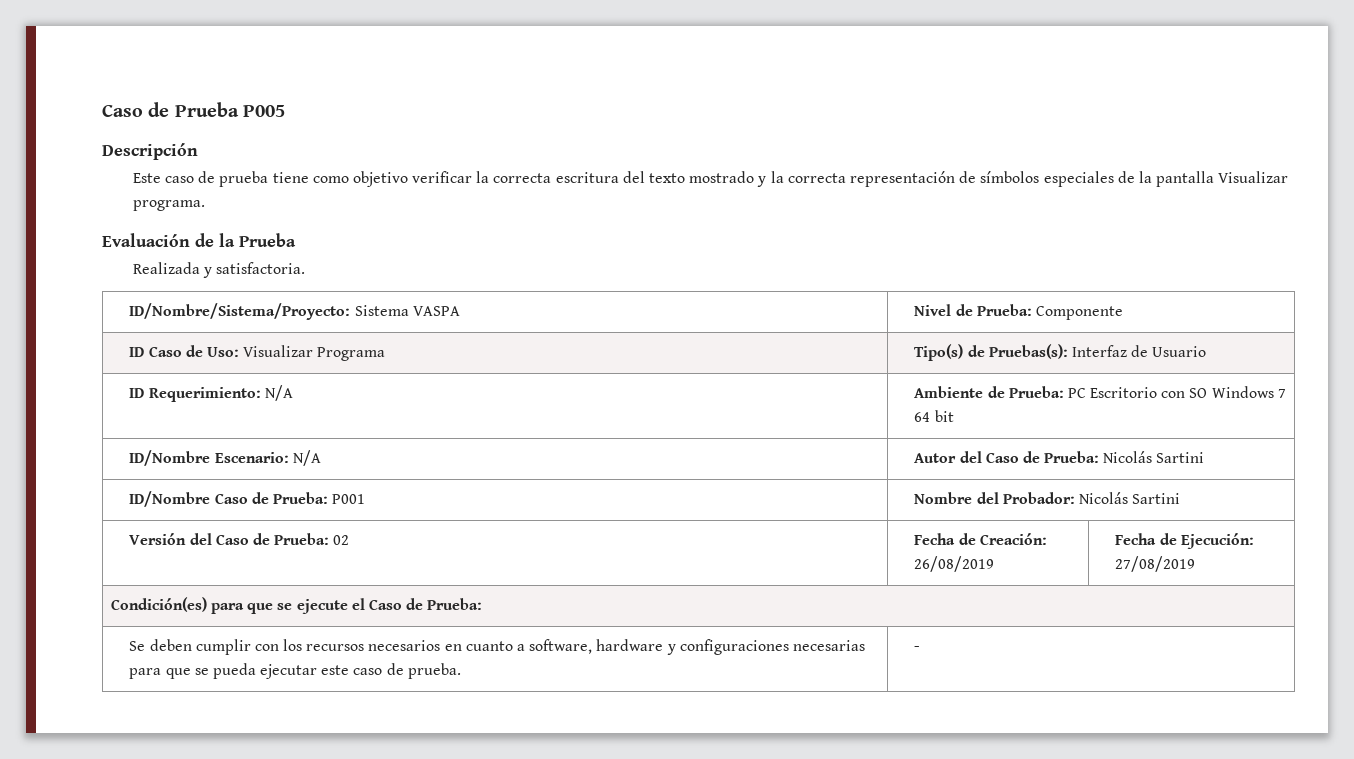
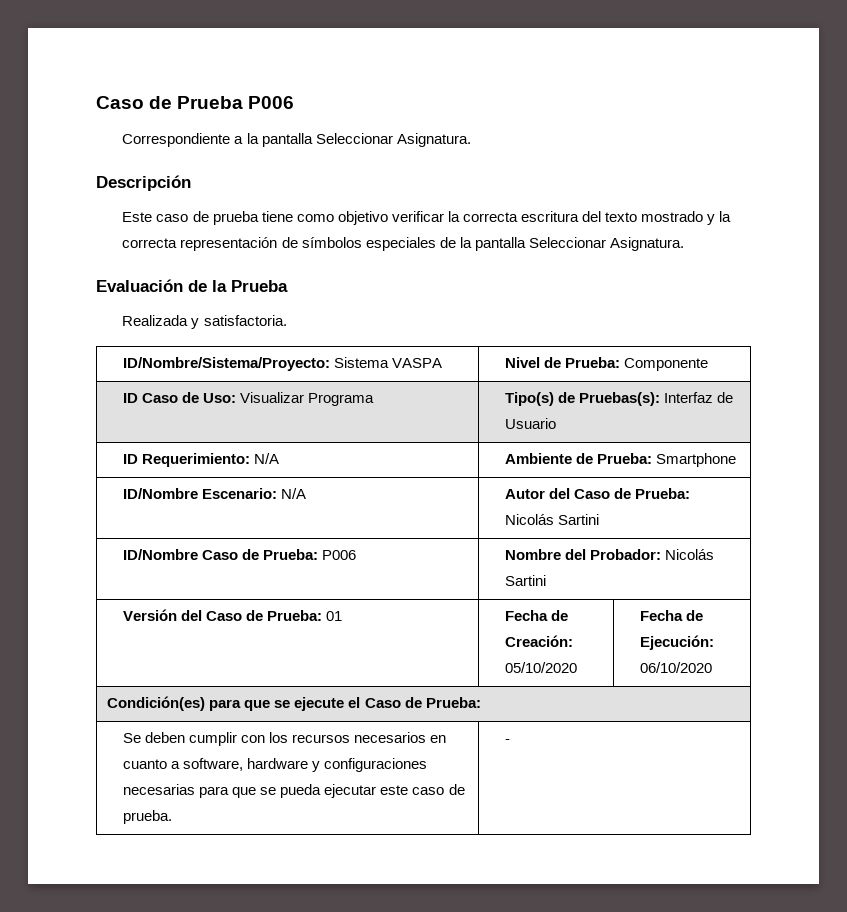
[242,105,285,117] P005 -> [248,96,295,109] [122,133,471,147] P006 // Correspondiente a la pantalla Seleccionar Asignatura.
[1218,171,1289,183] [132,200,205,211] Visualizar programa. -> [528,237,684,251] Seleccionar Asignatura.
[1067,386,1286,398] [914,410,954,422] PC Escritorio con SO Windows 7 64 bit -> [656,453,737,467] Smartphone
[332,494,366,504] P001 -> [322,550,357,560] P006
[333,535,350,545] 02 -> [326,611,343,621] 01
[914,556,995,572] 26/08/2019 -> [505,662,578,673] 05/10/2020
[1115,556,1196,572] 27/08/2019 -> [640,662,713,673] 06/10/2020

